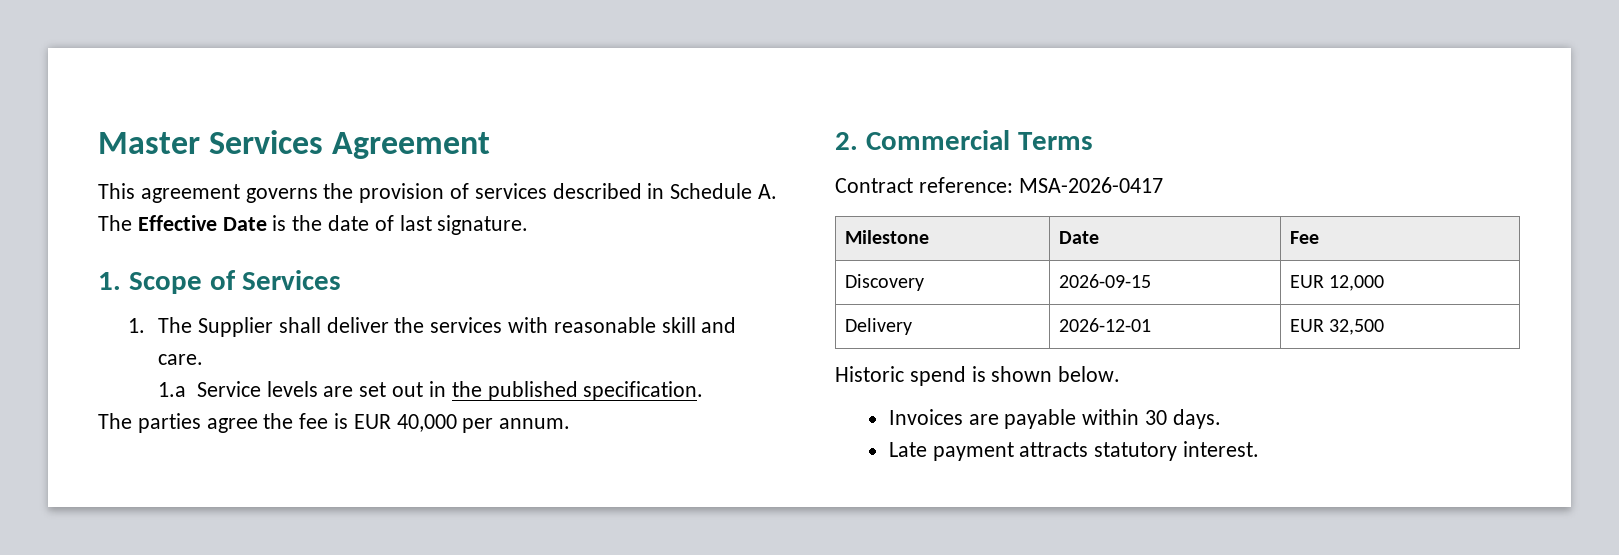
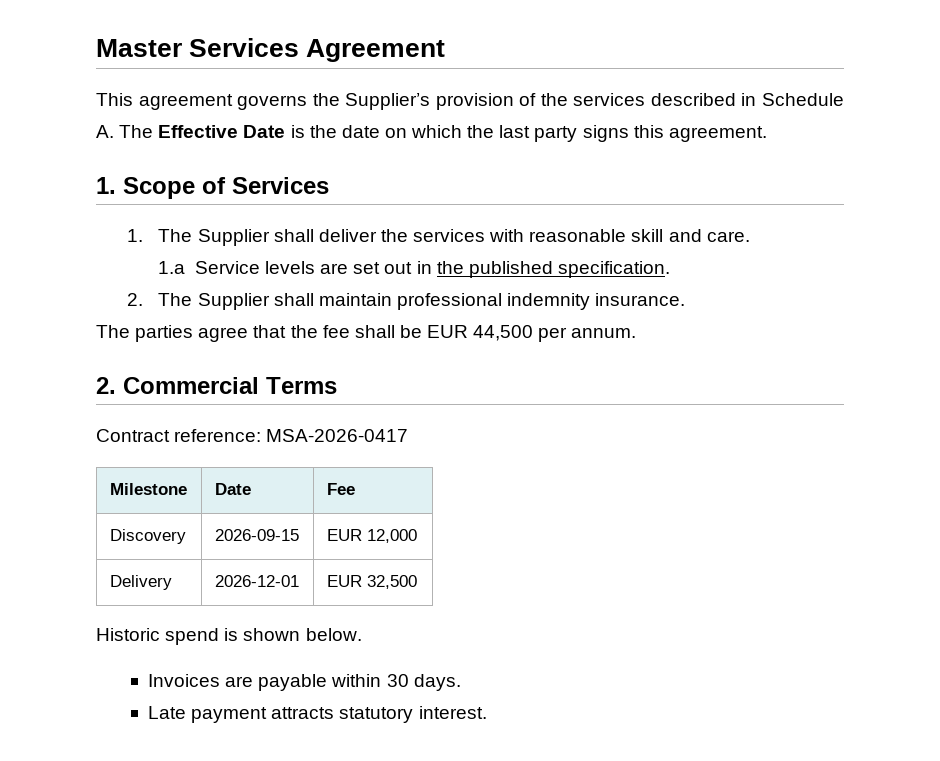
(354, 191) none -> [345,93,431,110] Supplier’s
(470, 191) none -> [540,93,568,106] the
[374,215,529,235] of last signature. -> [384,125,767,142] on which the last party signs this agreement.
(704, 391) none -> [127,293,686,310] // 2. The Supplier shall maintain professional indemnity insurance.
(258, 425) none -> [253,325,287,338] that
[334,413,457,432] is EUR 40,000 -> [354,325,534,341] shall be EUR 44,500

